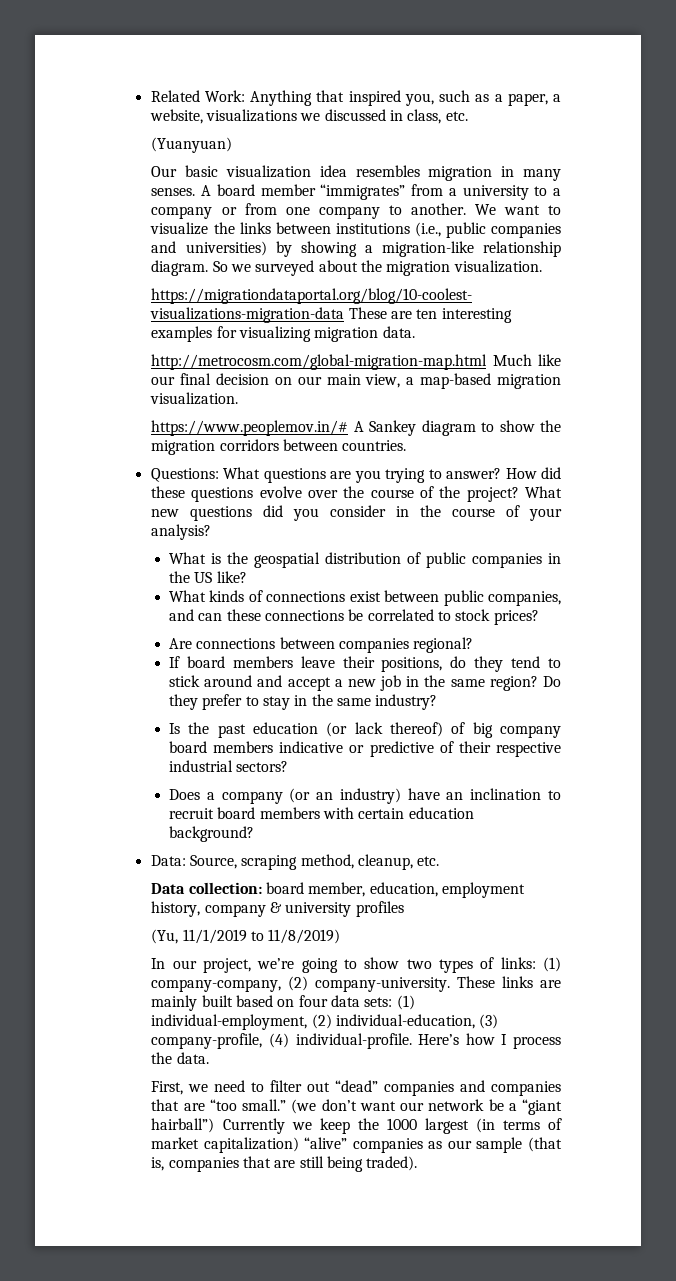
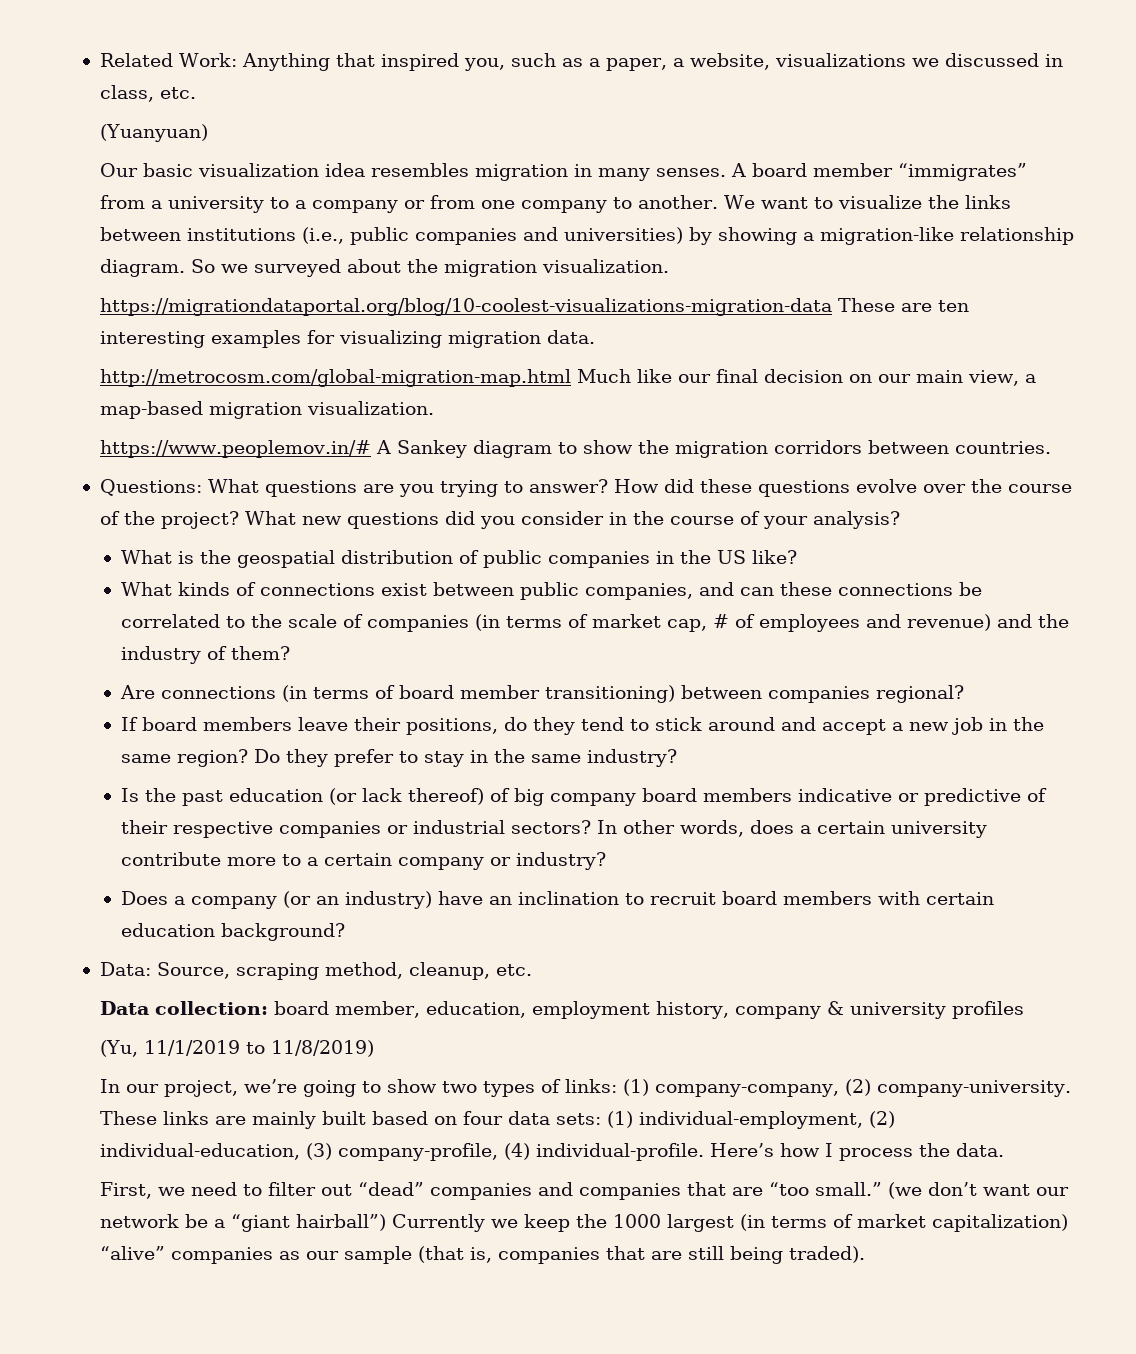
[455,609,539,625] [169,638,276,649] stock prices? // Are connections -> [251,614,1070,632] [121,646,291,664] [120,685,676,703] the scale of companies (in terms of market cap, # of employees and revenue) and the industry of them? // Are connections (in terms of board member transitioning)
(561, 749) none -> [279,821,409,838] companies or
(289, 766) none -> [597,820,988,838] [121,852,607,870] In other words, does a certain university contribute more to a certain company or industry?

